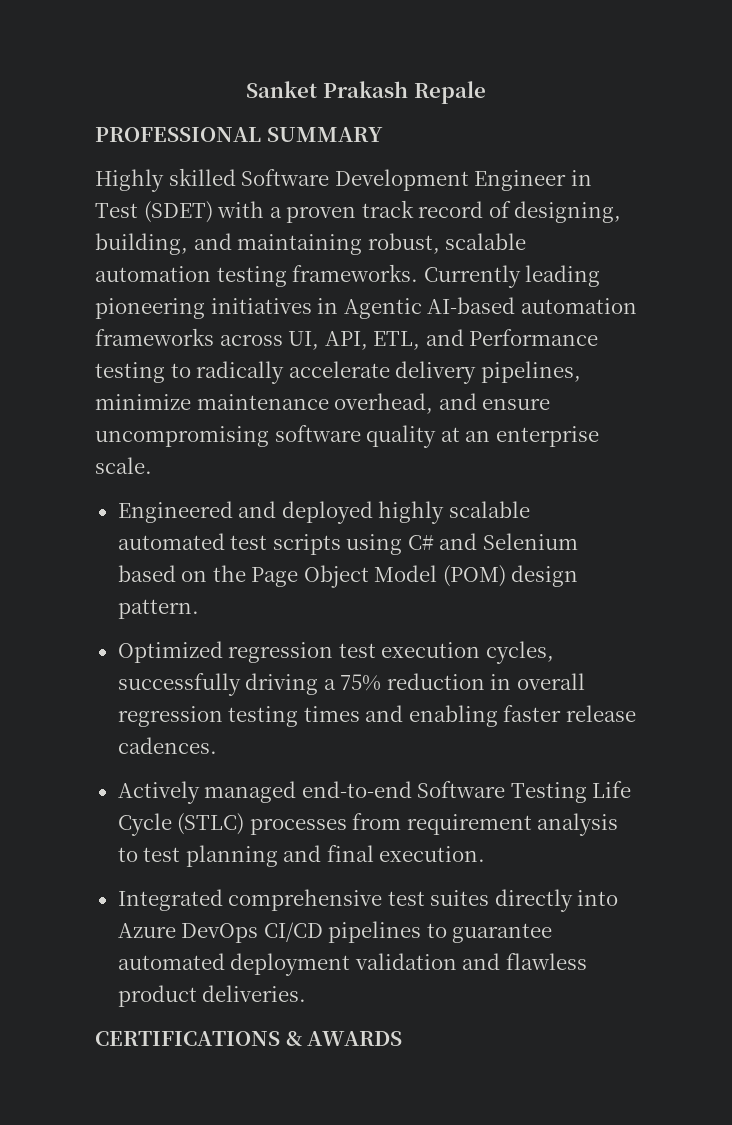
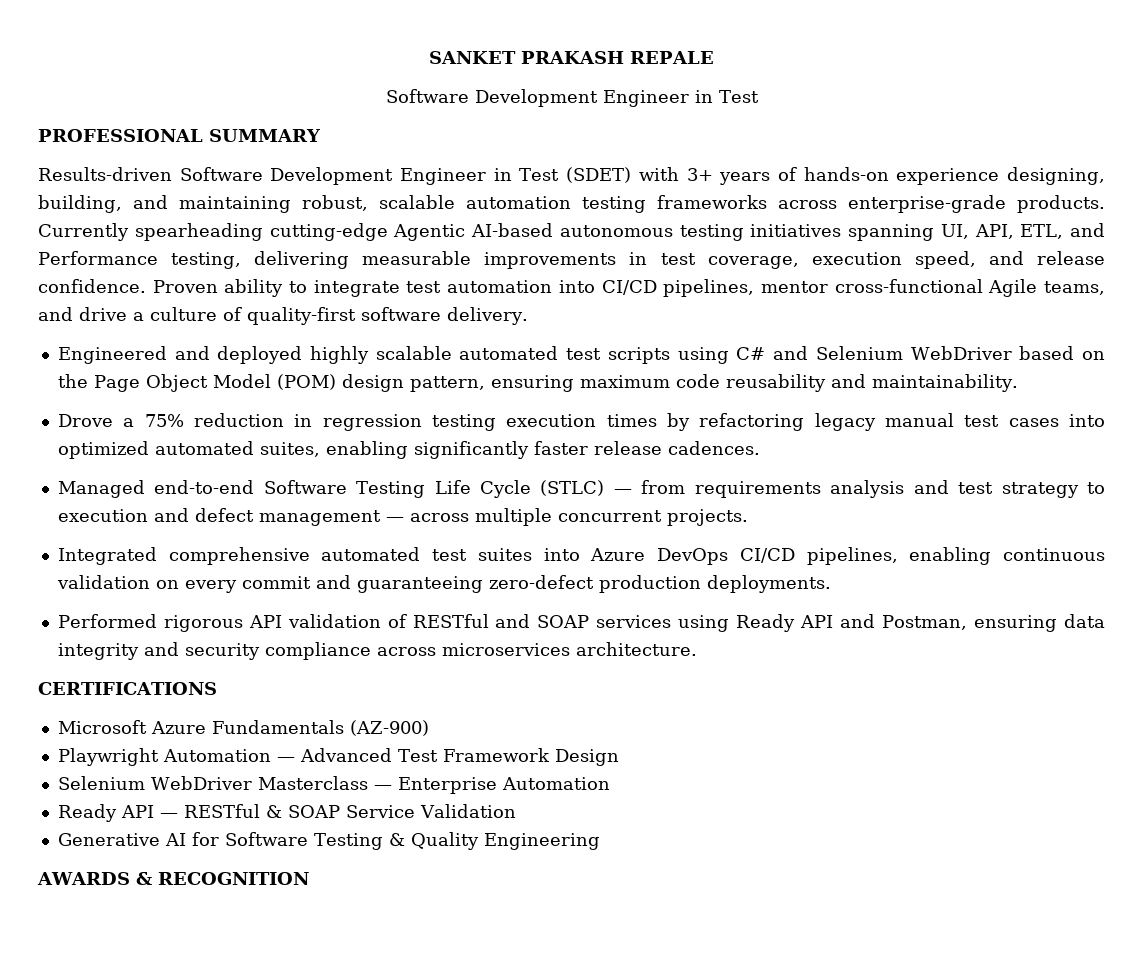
[246,81,486,104] Sanket Prakash Repale -> [429,51,714,64] [385,89,759,107] SANKET PRAKASH REPALE // Software Development Engineer in Test
[95,168,236,192] Highly skilled -> [38,167,172,181] Results-driven
[269,200,511,223] a proven track record of -> [686,167,1000,185] 3+ years of hands-on experience
[292,264,601,288] [95,297,637,319] [95,328,283,346] frameworks. Currently leading pioneering initiatives in Agentic AI-based automation frameworks across -> [657,195,1105,213] [38,223,934,241] frameworks across enterprise-grade products. Currently spearheading cutting-edge Agentic AI-based autonomous testing initiatives spanning
[95,361,581,384] [95,393,551,414] [95,425,599,448] [95,457,152,474] testing to radically accelerate delivery pipelines, minimize maintenance overhead, and ensure uncompromising software quality at an enterprise scale. -> [171,251,1105,269] [38,279,1106,297] [38,307,528,325] testing, delivering measurable improvements in test coverage, execution speed, and release confidence. Proven ability to integrate test automation into CI/CD pipelines, mentor cross-functional Agile teams, and drive a culture of quality-first software delivery.
(578, 541) none -> [910,346,1012,360] WebDriver
[117,599,199,619] [117,641,554,664] [117,673,319,696] pattern. // Optimized regression test execution cycles, successfully driving -> [409,374,1018,392] [57,414,113,427] pattern, ensuring maximum code reusability and maintainability. // Drove
[516,673,585,690] overall -> (313, 420) none
[303,705,498,727] times and enabling -> [506,413,1106,431] [57,441,529,459] execution times by refactoring legacy manual test cases into optimized automated suites, enabling significantly
[117,781,297,804] Actively managed -> [57,480,145,498] Managed
[249,813,619,836] [117,845,486,867] processes from requirement analysis to test planning and final execution. -> [613,480,1106,498] [57,508,748,526] — from requirements analysis and test strategy to execution and defect management — across multiple concurrent projects.
(383, 900) none -> [321,547,421,561] automated
[494,889,573,912] directly -> (532, 554) none
[328,921,553,943] [117,953,587,976] [117,985,307,1007] [95,1031,403,1046] pipelines to guarantee automated deployment validation and flawless product deliveries. // CERTIFICATIONS & AWARDS -> [806,547,1105,565] [56,575,831,593] [57,614,1106,632] [57,642,697,660] [38,682,217,695] [57,720,429,736] [57,748,619,766] [57,776,610,794] [57,804,516,822] [57,832,600,850] [37,872,309,885] pipelines, enabling continuous validation on every commit and guaranteeing zero-defect production deployments. // Performed rigorous API validation of RESTful and SOAP services using Ready API and Postman, ensuring data integrity and security compliance across microservices architecture. // CERTIFICATIONS // Microsoft Azure Fundamentals (AZ-900) // Playwright Automation — Advanced Test Framework Design // Selenium WebDriver Masterclass — Enterprise Automation // Ready API — RESTful & SOAP Service Validation // Generative AI for Software Testing & Quality Engineering // AWARDS & RECOGNITION

